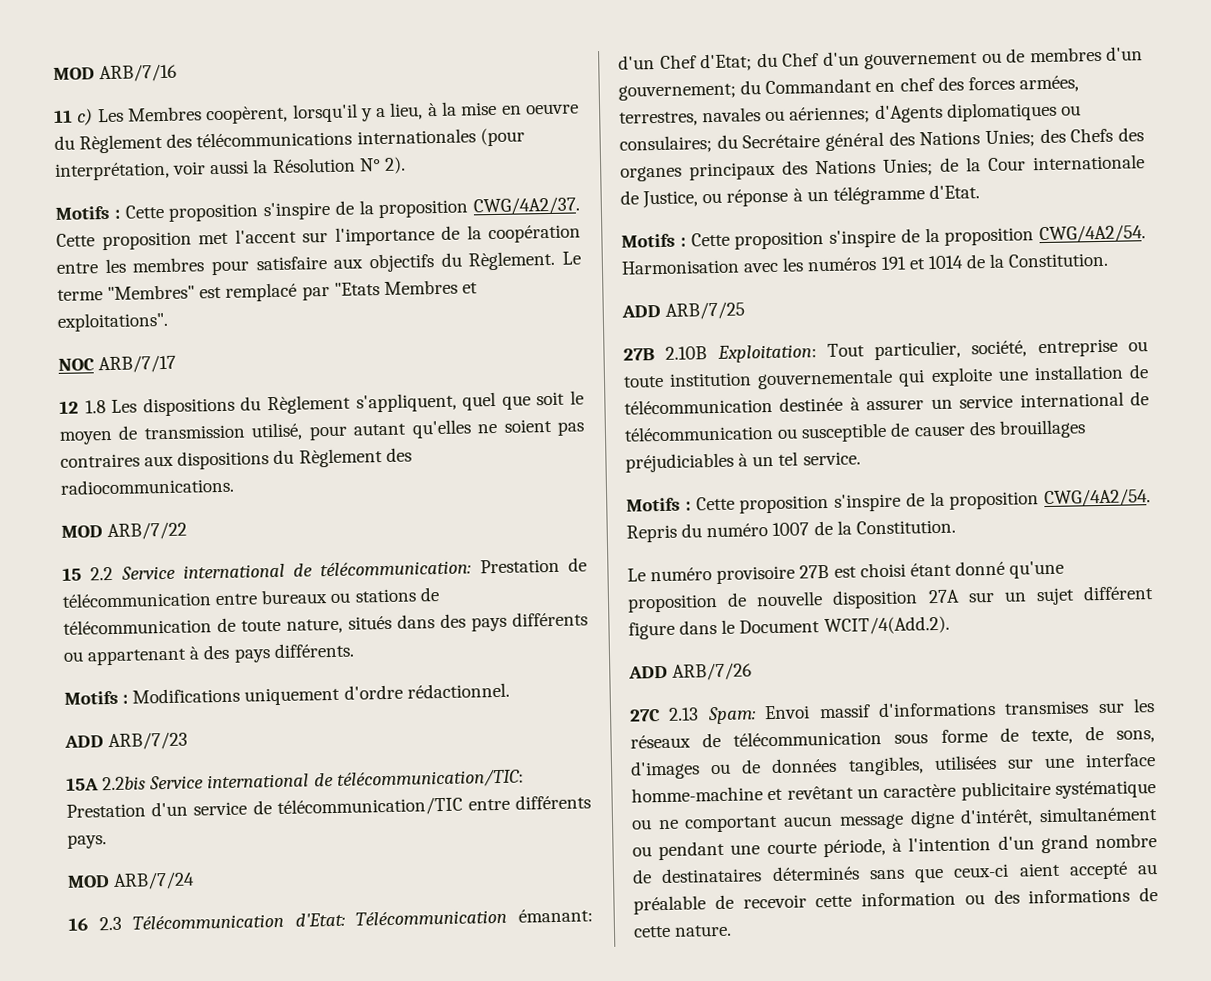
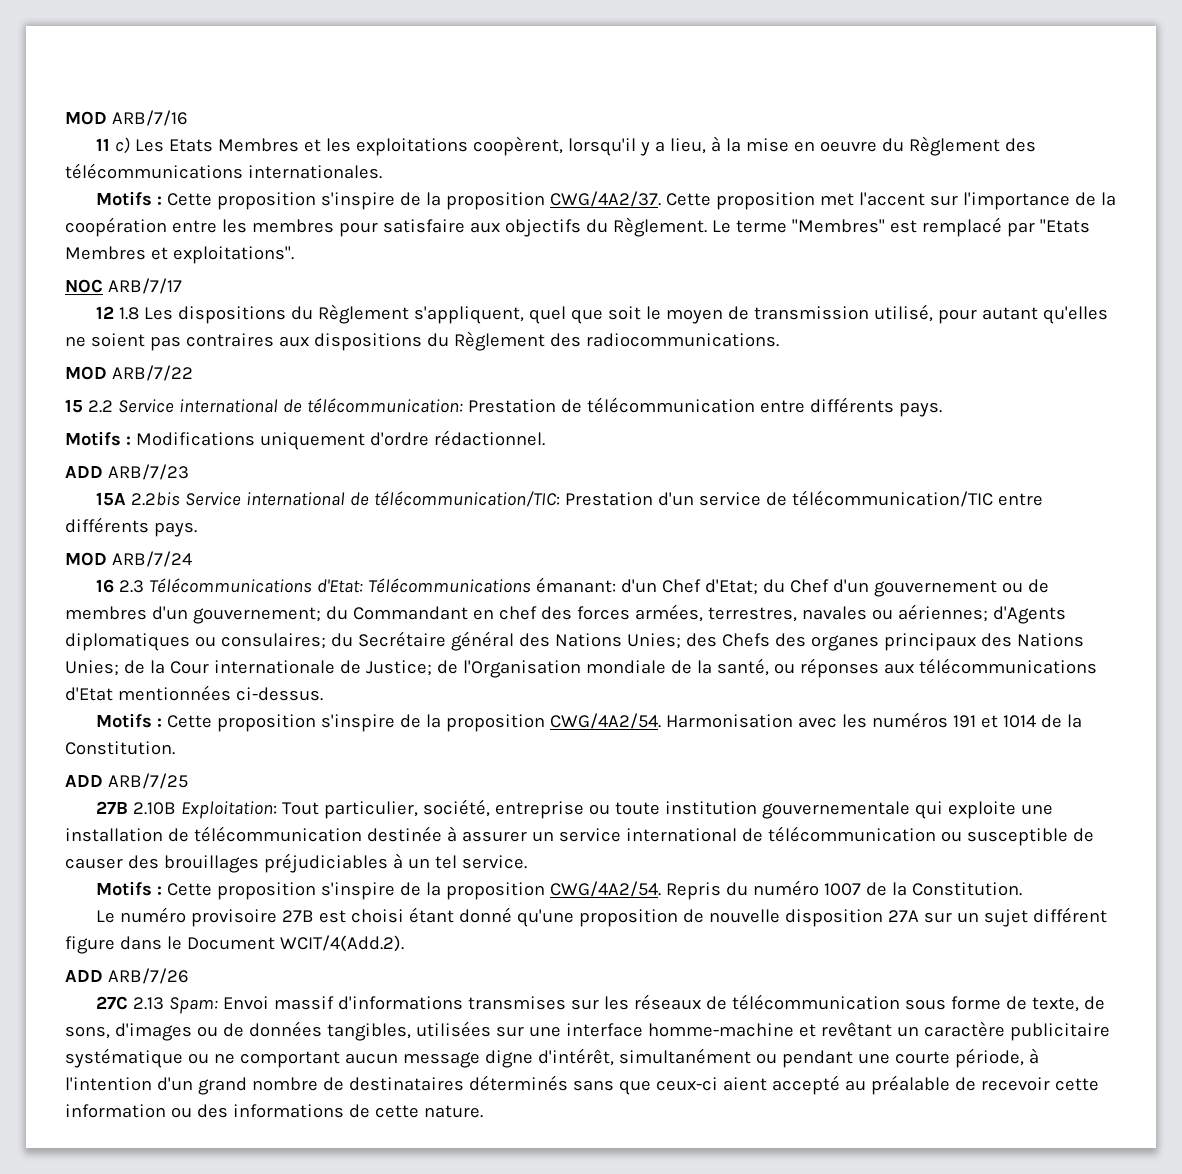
[126,106,202,122] Membres -> [169,138,469,156] Etats Membres et les exploitations
[356,127,525,147] [54,156,406,181] internationales (pour interprétation, voir aussi la Résolution N° 2). -> [247,165,382,179] internationales.
[261,587,439,605] [63,611,588,635] [63,642,354,666] bureaux ou stations de télécommunication de toute nature, situés dans des pays différents ou appartenant à des pays différents. -> [809,397,942,417] différents pays.
[132,909,508,930] Télécommunication d'Etat: Télécommunication -> [149,578,532,593] Télécommunications d'Etat: Télécommunications
[642,184,980,209] Justice, ou réponse à un télégramme d'Etat. -> [365,658,1097,678] [65,685,323,701] Justice; de l'Organisation mondiale de la santé, ou réponses aux télécommunications d'Etat mentionnées ci-dessus.

